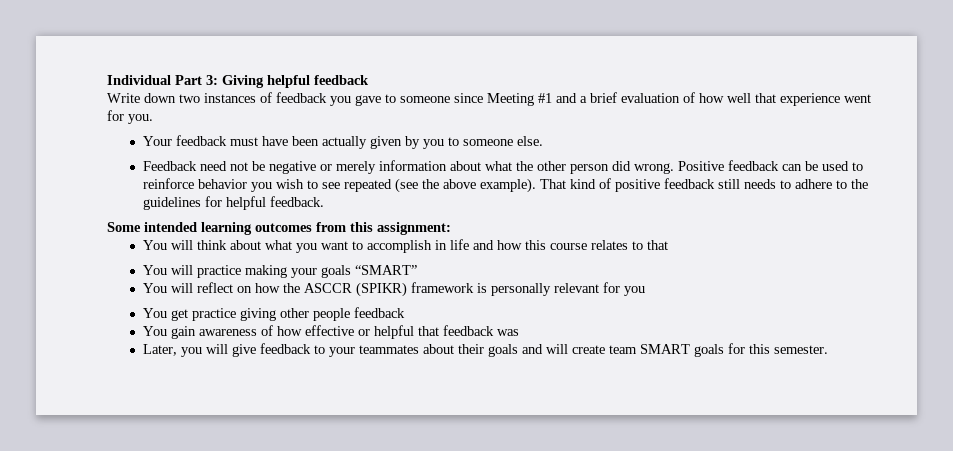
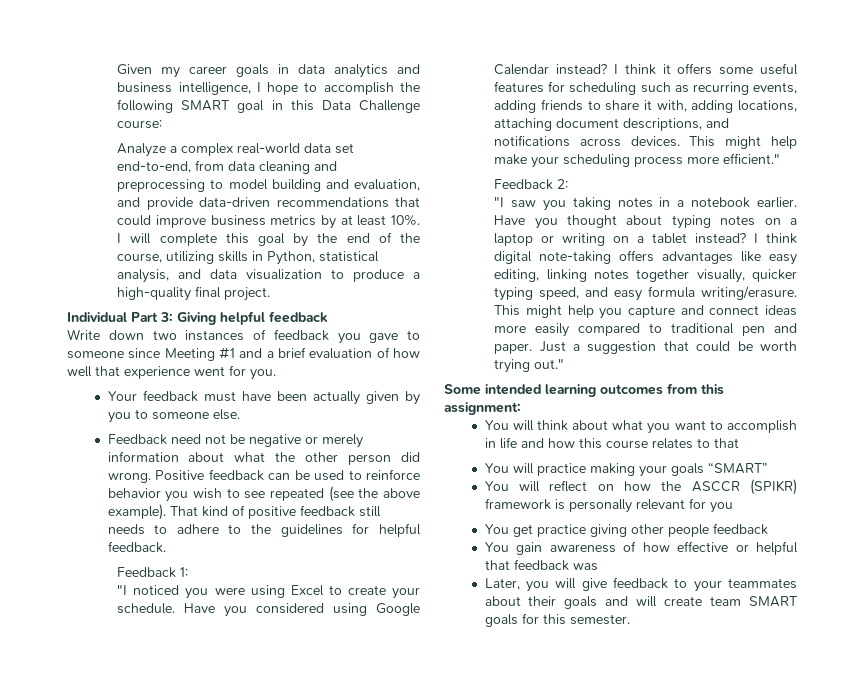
(107, 80) none -> [117,64,420,78] [117,82,420,95] [117,99,420,113] [117,120,163,129] [117,143,355,157] [117,160,338,174] [117,179,421,192] [117,197,420,210] [117,214,420,229] [117,232,420,247] [117,251,380,265] [117,269,421,283] [117,286,271,301] Given my career goals in data analytics and business intelligence, I hope to accomplish the following SMART goal in this Data Challenge course: // Analyze a complex real-world data set end-to-end, from data cleaning and preprocessing to model building and evaluation, and provide data-driven recommendations that could improve business metrics by at least 10%. I will complete this goal by the end of the course, utilizing skills in Python, statistical analysis, and data visualization to produce a high-quality final project. //
(325, 201) none -> [117,567,189,578] [117,585,420,599] [117,603,421,617] [494,63,798,75] [494,81,797,95] [494,99,797,113] [494,118,730,131] [494,135,797,149] [494,153,781,168] [494,179,569,190] [494,197,797,211] [494,215,797,229] [494,233,797,246] [494,250,797,265] [494,269,797,283] [494,286,797,301] [494,305,797,319] [494,323,797,337] [494,341,797,354] [494,359,565,373] // Feedback 1: // "I noticed you were using Excel to create your schedule. Have you considered using Google Calendar instead? I think it offers some useful features for scheduling such as recurring events, adding friends to share it with, adding locations, attaching document descriptions, and notifications across devices. This might help make your scheduling process more efficient." // Feedback 2: // "I saw you taking notes in a notebook earlier. Have you thought about typing notes on a laptop or writing on a tablet instead? I think digital note-taking offers advantages like easy editing, linking notes together visually, quicker typing speed, and easy formula writing/erasure. This might help you capture and connect ideas more easily compared to traditional pen and paper. Just a suggestion that could be worth trying out."

